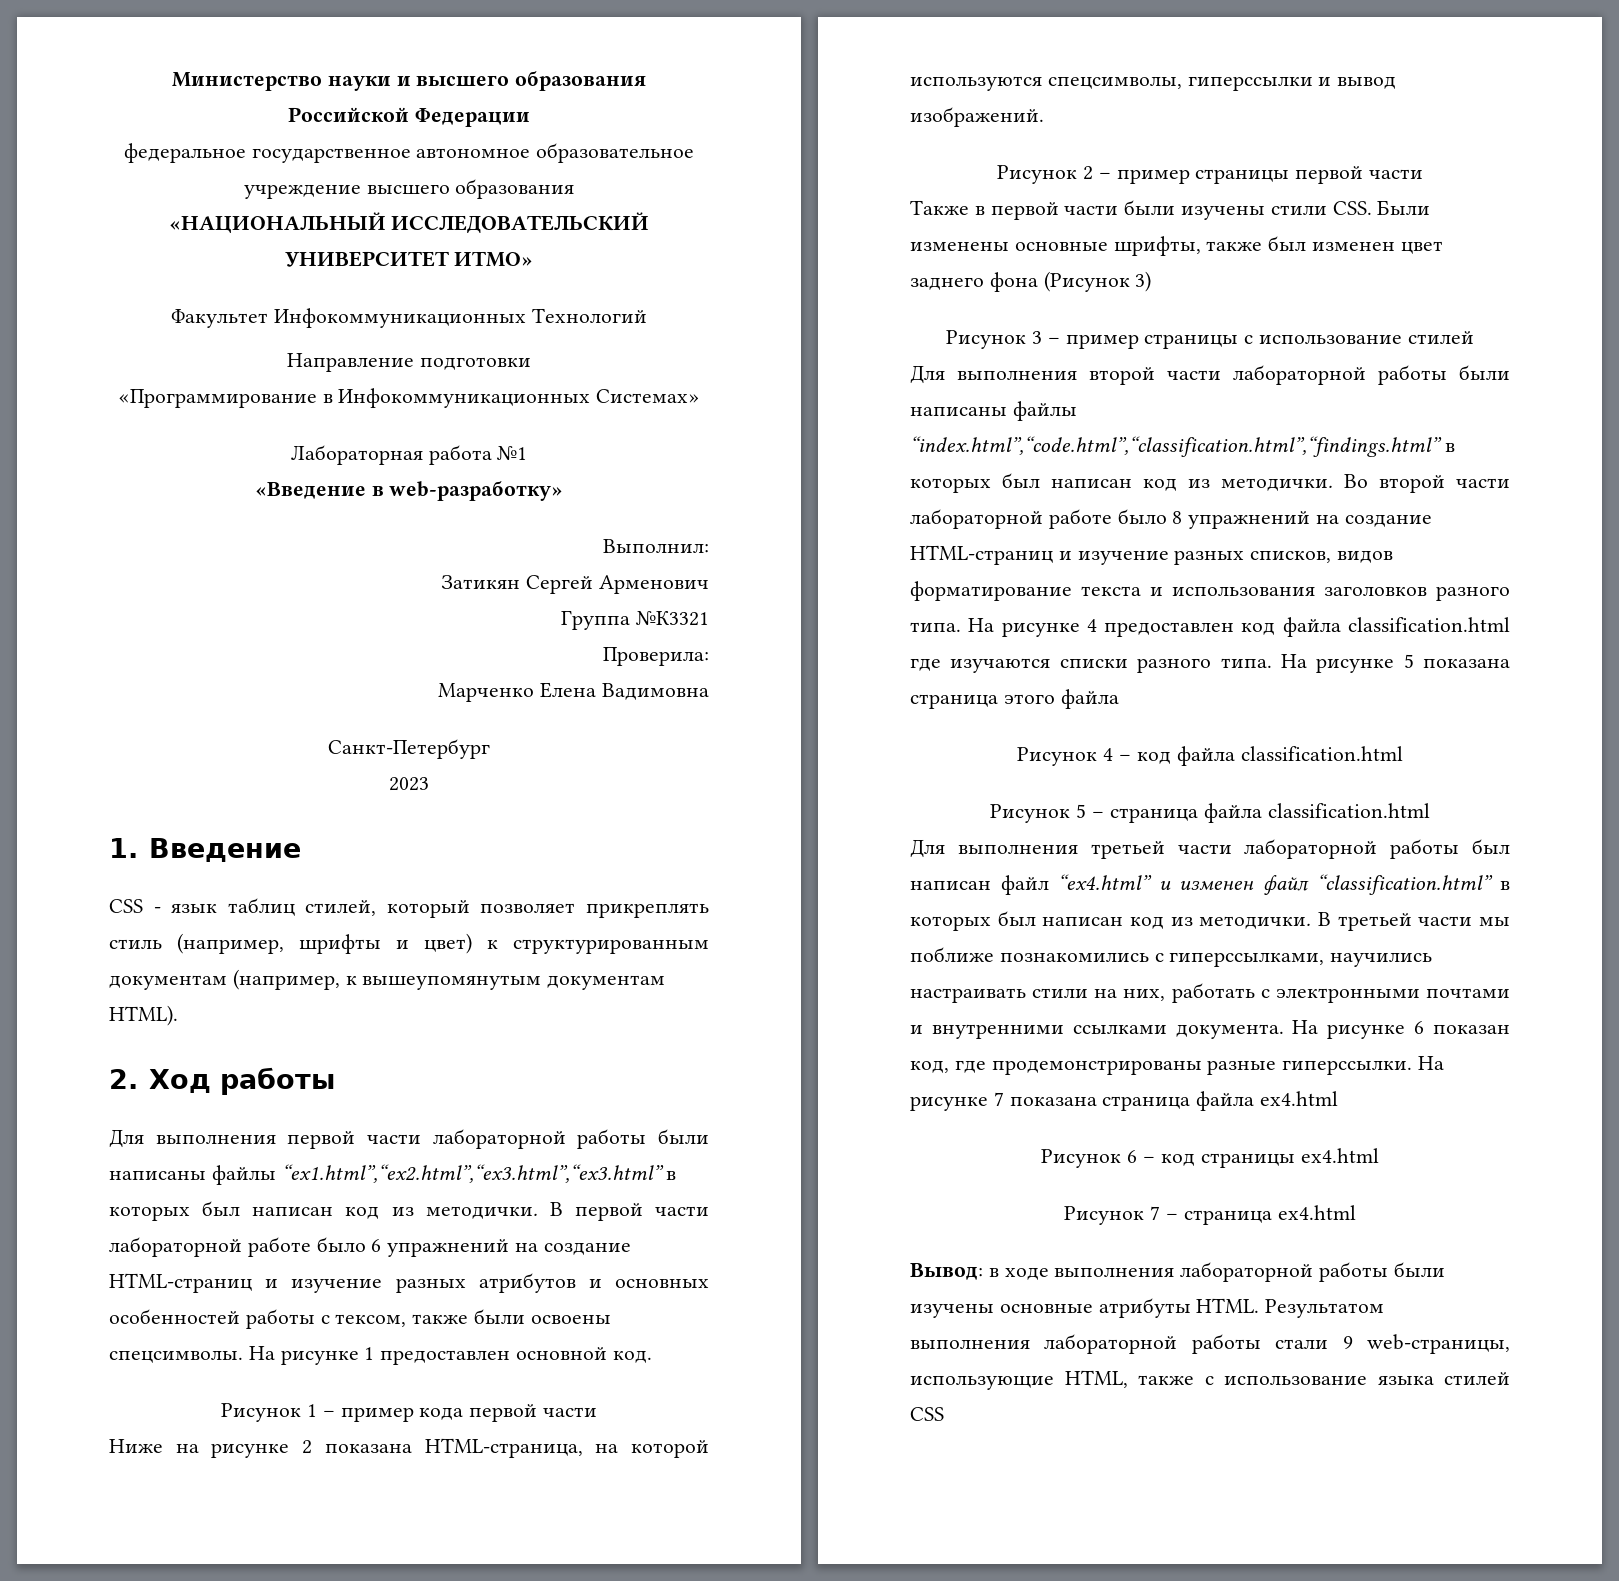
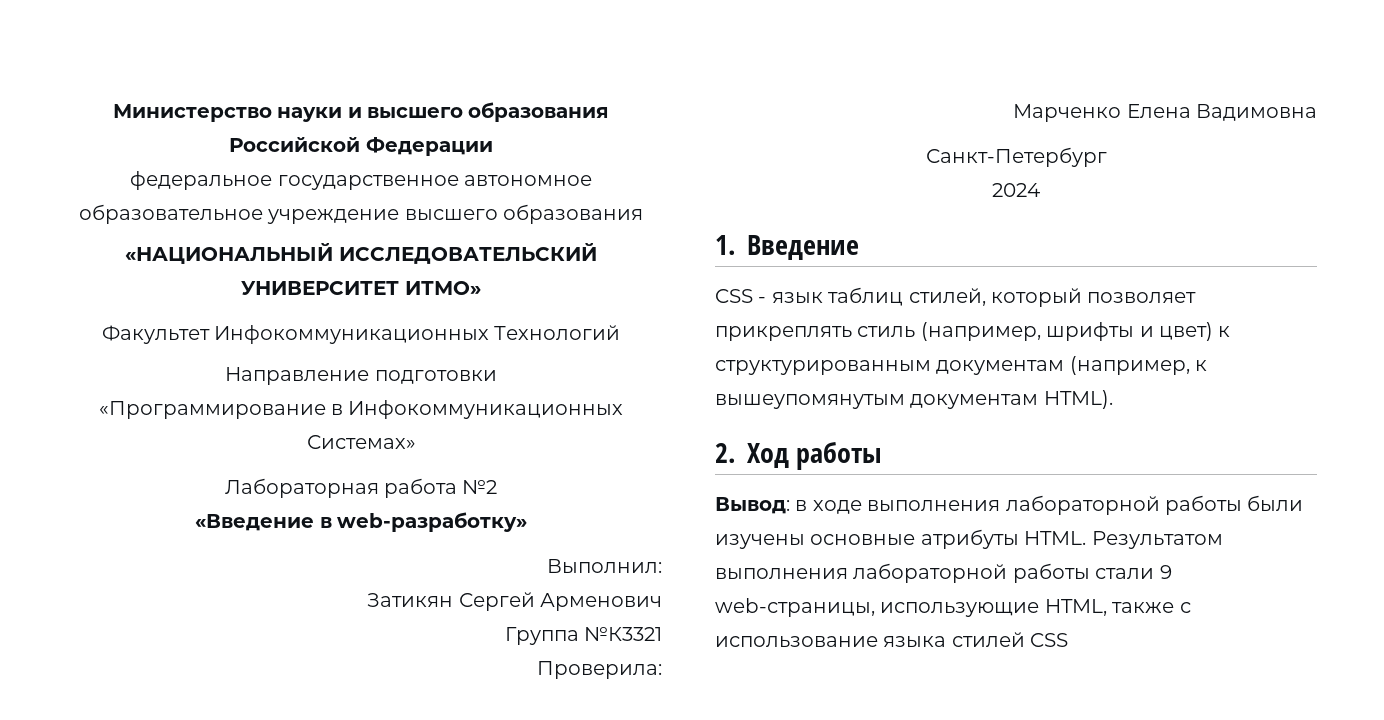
[497,446,528,461] №1 -> [462,480,498,494] №2
[389,777,429,791] 2023 -> [992,183,1040,197] 2024
[109,1129,709,1149] [109,1164,677,1185] [109,1201,709,1221] [109,1237,631,1257] [109,1273,709,1293] [109,1309,611,1329] [109,1346,652,1365] [221,1403,597,1422] [109,1438,709,1458] [910,76,1397,91] [910,107,1044,127] [997,165,1423,184] [910,200,1431,220] [910,236,1443,256] [910,271,1152,292] [946,330,1474,349] [910,365,1510,385] [910,401,1077,421] [910,436,1455,457] [910,473,1510,493] [910,509,1432,529] [910,545,1394,565] [910,581,1510,601] [910,617,1510,637] [910,654,1510,673] [910,689,1119,709] [1017,746,1403,766] [990,803,1430,823] [910,839,1510,859] [910,874,1510,895] [910,911,1510,931] [910,947,1433,967] [910,983,1510,1003] [910,1020,1510,1039] [910,1056,1445,1075] [910,1091,1339,1111] [1041,1148,1379,1168] [1064,1205,1356,1225] // Для выполнения первой части лабораторной работы были написаны файлы “ex1.html”,“ex2.html”,“ex3.html”,“ex3.html” в которых был написан код из методички. В первой части лабораторной работе было 6 упражнений на создание HTML-страниц и изучение разных атрибутов и основных особенностей работы с тексом, также были освоены спецсимволы. На рисунке 1 предоставлен основной код. // Рисунок 1 – пример кода первой части // Ниже на рисунке 2 показана HTML-страница, на которой используются спецсимволы, гиперссылки и вывод изображений. // Рисунок 2 – пример страницы первой части // Также в первой части были изучены стили CSS. Были изменены основные шрифты, также был изменен цвет заднего фона (Рисунок 3) // Рисунок 3 – пример страницы с использование стилей // Для выполнения второй части лабораторной работы были написаны файлы “index.html”,“code.html”,“classification.html”,“findings.html” в которых был написан код из методички. Во второй части лабораторной работе было 8 упражнений на создание HTML-страниц и изучение разных списков, видов форматирование текста и использования заголовков разного типа. На рисунке 4 предоставлен код файла classification.html где изучаются списки разного типа. На рисунке 5 показана страница этого файла // Рисунок 4 – код файла classification.html // Рисунок 5 – страница файла classification.html // Для выполнения третьей части лабораторной работы был написан файл “ex4.html” и изменен файл “classification.html” в которых был написан код из методички. В третьей части мы поближе познакомились с гиперссылками, научились настраивать стили на них, работать с электронными почтами и внутренними ссылками документа. На рисунке 6 показан код, где продемонстрированы разные гиперссылки. На рисунке 7 показана страница файла ex4.html // Рисунок 6 – код страницы ex4.html // Рисунок 7 – страница ex4.html -> (882, 456) none

